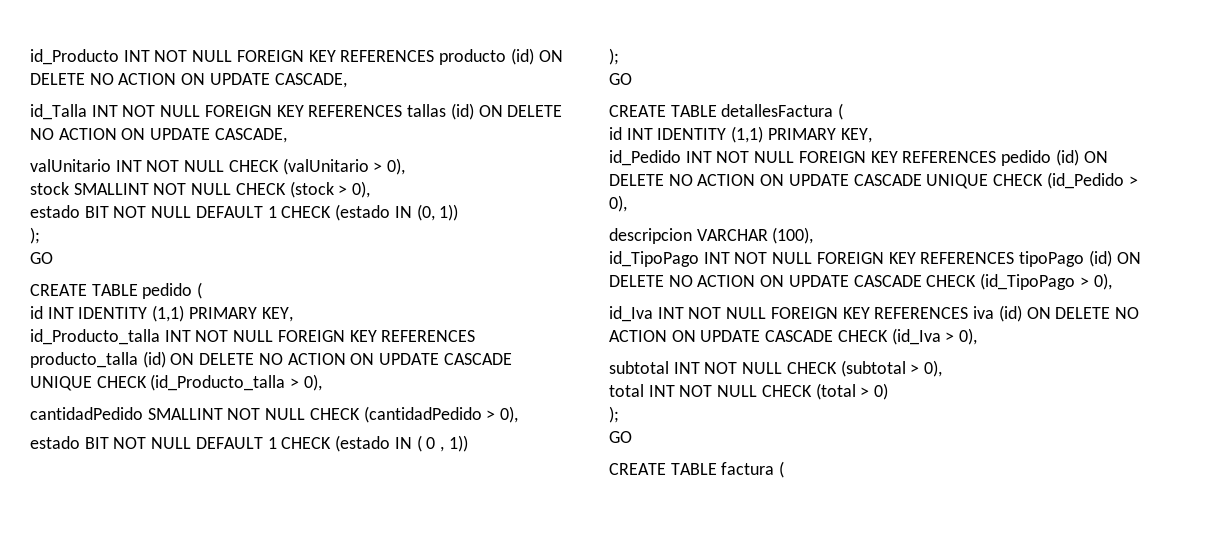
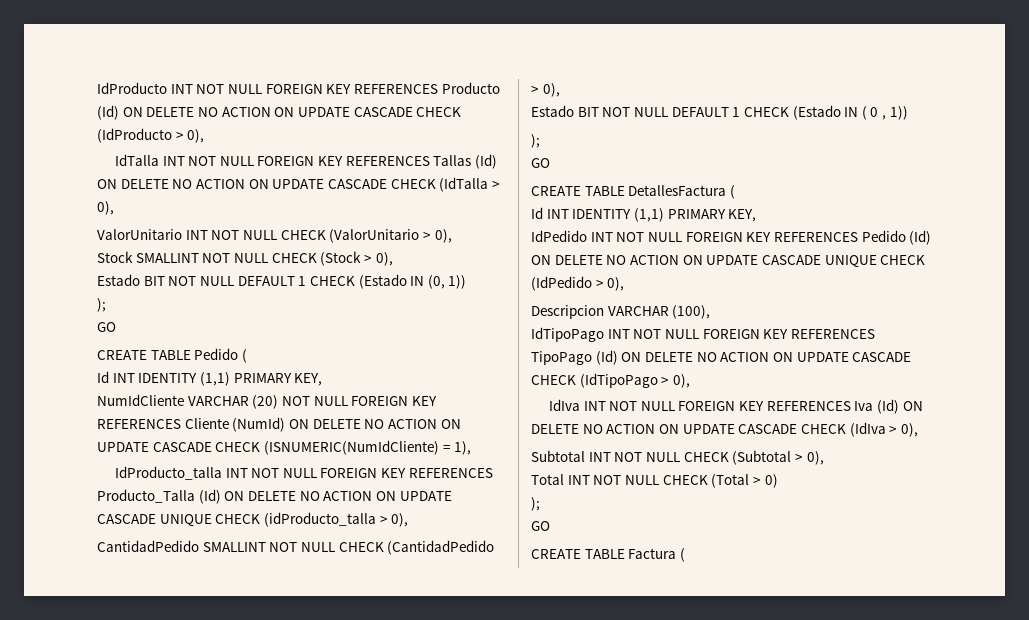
[30,48,563,65] [30,73,347,88] [30,103,563,120] [30,128,287,143] [30,158,406,175] [30,181,371,198] [30,204,391,221] id_Producto INT NOT NULL FOREIGN KEY REFERENCES producto (id) ON DELETE NO ACTION ON UPDATE CASCADE, // id_Talla INT NOT NULL FOREIGN KEY REFERENCES tallas (id) ON DELETE NO ACTION ON UPDATE CASCADE, // valUnitario INT NOT NULL CHECK (valUnitario > 0), // stock SMALLINT NOT NULL CHECK (stock > 0), // estado BIT NOT NULL DEFAULT 1 CHECK (estado -> [97,82,500,94] [97,105,462,120] [97,128,205,143] [114,154,498,169] [97,177,500,192] [97,201,114,215] [97,229,452,243] [97,251,393,266] [97,274,407,289] IdProducto INT NOT NULL FOREIGN KEY REFERENCES Producto (Id) ON DELETE NO ACTION ON UPDATE CASCADE CHECK (IdProducto > 0), // IdTalla INT NOT NULL FOREIGN KEY REFERENCES Tallas (Id) ON DELETE NO ACTION ON UPDATE CASCADE CHECK (IdTalla > 0), // ValorUnitario INT NOT NULL CHECK (ValorUnitario > 0), // Stock SMALLINT NOT NULL CHECK (Stock > 0), // Estado BIT NOT NULL DEFAULT 1 CHECK (Estado
[142,282,203,299] [30,305,293,322] [30,329,476,345] [30,351,512,368] [30,374,322,391] [30,406,519,423] [30,435,391,452] pedido ( // id INT IDENTITY (1,1) PRIMARY KEY, // id_Producto_talla INT NOT NULL FOREIGN KEY REFERENCES producto_talla (id) ON DELETE NO ACTION ON UPDATE CASCADE UNIQUE CHECK (id_Producto_talla > 0), // cantidadPedido SMALLINT NOT NULL CHECK (cantidadPedido > 0), // estado BIT NOT NULL DEFAULT 1 CHECK (estado -> [194,348,247,363] [97,371,323,386] [97,394,437,409] [97,417,461,432] [97,440,472,455] [114,466,493,480] [97,489,452,504] [97,512,409,527] [97,540,495,555] [531,83,560,97] [531,105,841,120] Pedido ( // Id INT IDENTITY (1,1) PRIMARY KEY, // NumIdCliente VARCHAR (20) NOT NULL FOREIGN KEY REFERENCES Cliente (NumId) ON DELETE NO ACTION ON UPDATE CASCADE CHECK (ISNUMERIC(NumIdCliente) = 1), // IdProducto_talla INT NOT NULL FOREIGN KEY REFERENCES Producto_Talla (Id) ON DELETE NO ACTION ON UPDATE CASCADE UNIQUE CHECK (idProducto_talla > 0), // CantidadPedido SMALLINT NOT NULL CHECK (CantidadPedido > 0), // Estado BIT NOT NULL DEFAULT 1 CHECK (Estado
[721,103,844,120] [609,126,872,143] [609,149,1108,166] [609,172,1138,189] [609,195,627,212] [609,228,692,244] detallesFactura ( // id INT IDENTITY (1,1) PRIMARY KEY, // id_Pedido INT NOT NULL FOREIGN KEY REFERENCES pedido (id) ON DELETE NO ACTION ON UPDATE CASCADE UNIQUE CHECK (id_Pedido > 0), // descripcion -> [628,185,735,199] [531,207,757,222] [531,230,932,245] [531,255,926,268] [531,276,625,291] [531,305,604,319] DetallesFactura ( // Id INT IDENTITY (1,1) PRIMARY KEY, // IdPedido INT NOT NULL FOREIGN KEY REFERENCES Pedido (Id) ON DELETE NO ACTION ON UPDATE CASCADE UNIQUE CHECK (IdPedido > 0), // Descripcion
[609,250,1141,267] [609,273,1112,290] [609,305,1139,322] [609,328,978,345] [609,360,943,377] [609,383,856,400] id_TipoPago INT NOT NULL FOREIGN KEY REFERENCES tipoPago (id) ON DELETE NO ACTION ON UPDATE CASCADE CHECK (id_TipoPago > 0), // id_Iva INT NOT NULL FOREIGN KEY REFERENCES iva (id) ON DELETE NO ACTION ON UPDATE CASCADE CHECK (id_Iva > 0), // subtotal INT NOT NULL CHECK (subtotal > 0), // total INT NOT NULL CHECK (total -> [531,327,875,342] [531,350,912,365] [531,373,690,388] [548,399,923,414] [531,422,918,437] [531,450,824,465] [531,474,750,488] IdTipoPago INT NOT NULL FOREIGN KEY REFERENCES TipoPago (Id) ON DELETE NO ACTION ON UPDATE CASCADE CHECK (IdTipoPago > 0), // IdIva INT NOT NULL FOREIGN KEY REFERENCES Iva (Id) ON DELETE NO ACTION ON UPDATE CASCADE CHECK (IdIva > 0), // Subtotal INT NOT NULL CHECK (Subtotal > 0), // Total INT NOT NULL CHECK (Total
[721,462,775,475] factura -> [628,548,677,559] Factura

